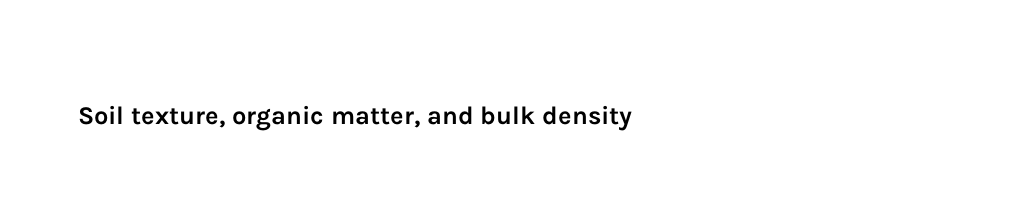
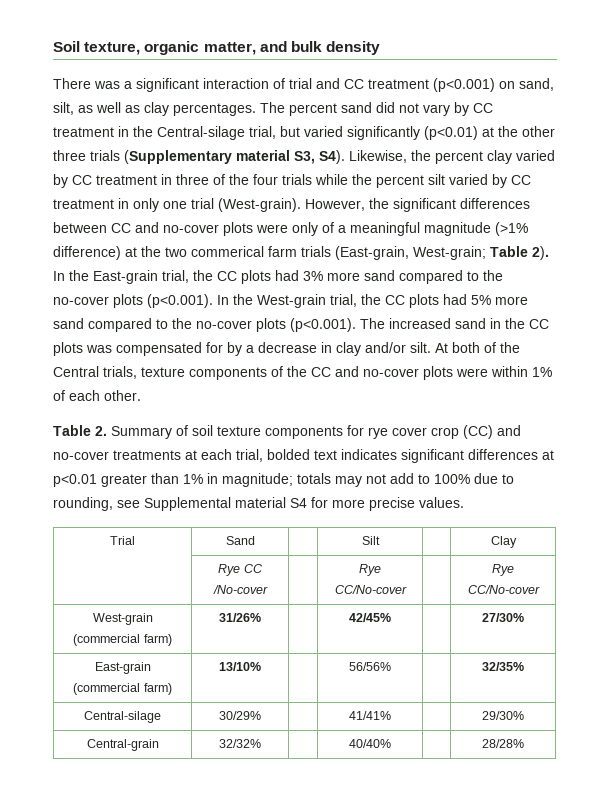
(633, 118) none -> [53,78,554,92] [53,102,493,116] [53,126,555,140] [53,150,555,164] [53,174,531,188] [53,198,530,212] [53,222,528,236] [53,246,549,260] [53,270,503,284] [53,294,528,308] [53,318,549,332] [53,342,520,356] [53,366,552,380] [53,390,141,401] [53,425,521,439] [53,449,554,463] [53,473,514,487] [53,497,464,511] [110,536,135,545] [225,536,255,545] [361,536,380,545] [490,536,517,548] [218,564,263,576] [212,585,268,594] [359,564,381,576] [334,585,407,594] [492,564,514,576] [467,585,540,594] [92,613,153,625] [73,634,172,646] [219,613,261,622] [349,613,391,622] [482,613,524,622] [94,662,151,674] [73,683,172,695] [219,662,261,671] [349,662,391,671] [482,662,524,671] [84,711,161,723] [219,711,261,720] [349,711,391,720] [482,711,524,720] [86,739,159,751] [219,739,261,748] [349,739,391,748] [482,739,524,748] // There was a significant interaction of trial and CC treatment (p<0.001) on sand, silt, as well as clay percentages. The percent sand did not vary by CC treatment in the Central-silage trial, but varied significantly (p<0.01) at the other three trials (Supplementary material S3, S4). Likewise, the percent clay varied by CC treatment in three of the four trials while the percent silt varied by CC treatment in only one trial (West-grain). However, the significant differences between CC and no-cover plots were only of a meaningful magnitude (>1% difference) at the two commerical farm trials (East-grain, West-grain; Table 2). In the East-grain trial, the CC plots had 3% more sand compared to the no-cover plots (p<0.001). In the West-grain trial, the CC plots had 5% more sand compared to the no-cover plots (p<0.001). The increased sand in the CC plots was compensated for by a decrease in clay and/or silt. At both of the Central trials, texture components of the CC and no-cover plots were within 1% of each other. // Table 2. Summary of soil texture components for rye cover crop (CC) and no-cover treatments at each trial, bolded text indicates significant differences at p<0.01 greater than 1% in magnitude; totals may not add to 100% due to rounding, see Supplemental material S4 for more precise values. // Trial | Sand | | Silt | | Clay // | Rye CC /No-cover | | Rye CC/No-cover | | Rye CC/No-cover // West-grain (commercial farm) | 31/26% | | 42/45% | | 27/30% // East-grain (commercial farm) | 13/10% | | 56/56% | | 32/35% // Central-silage | 30/29% | | 41/41% | | 29/30% // Central-grain | 32/32% | | 40/40% | | 28/28%

